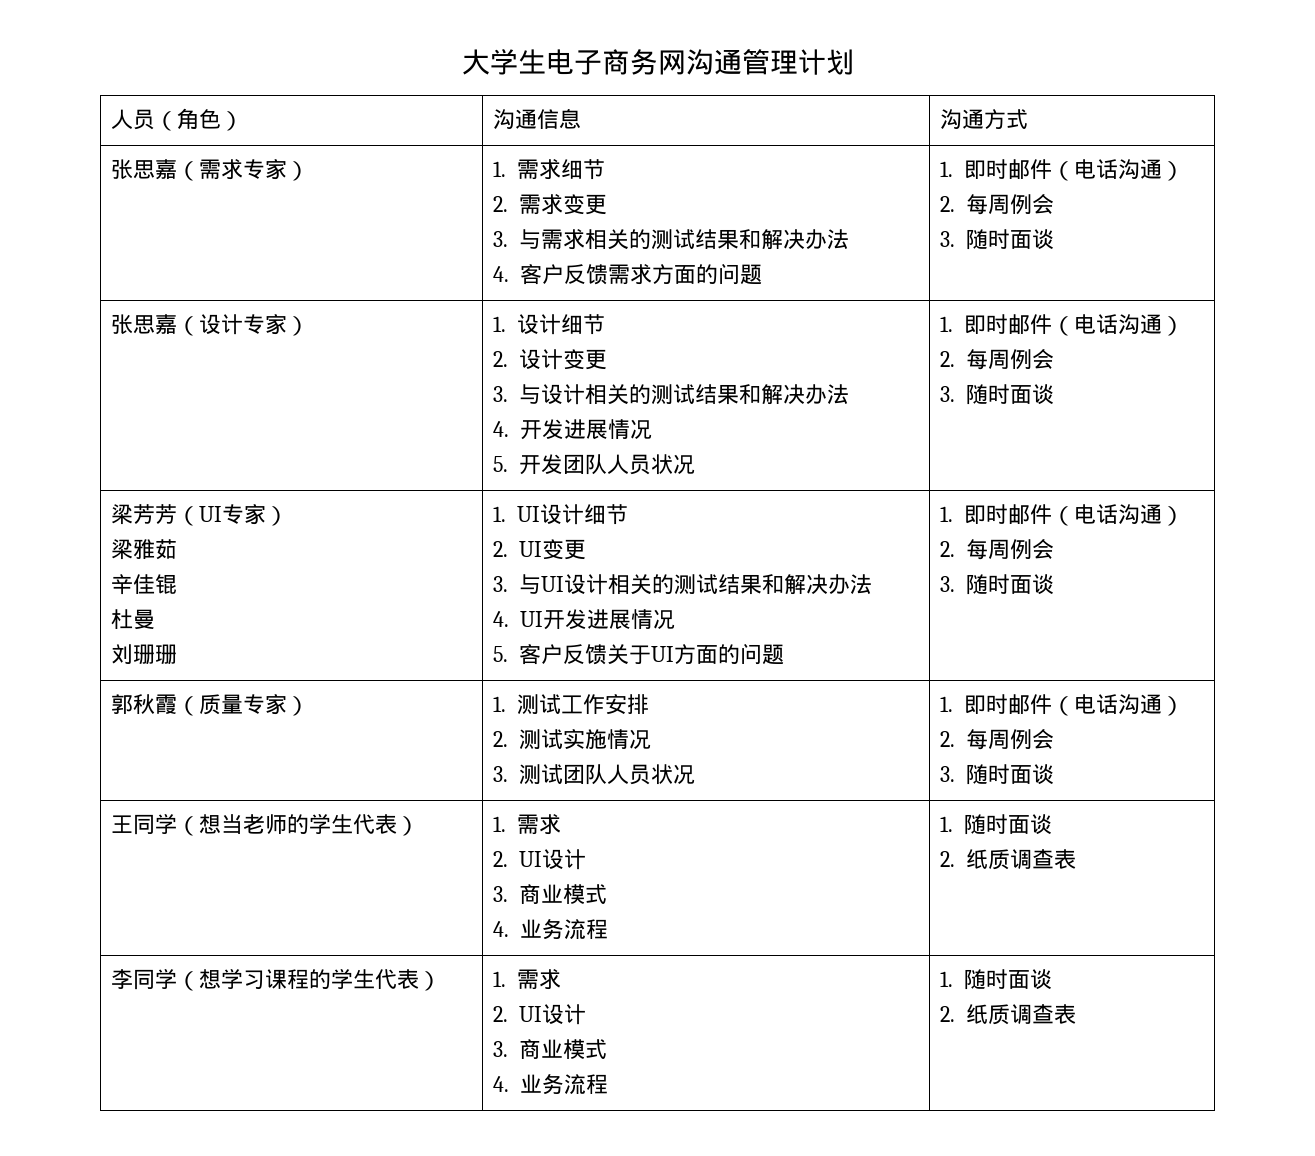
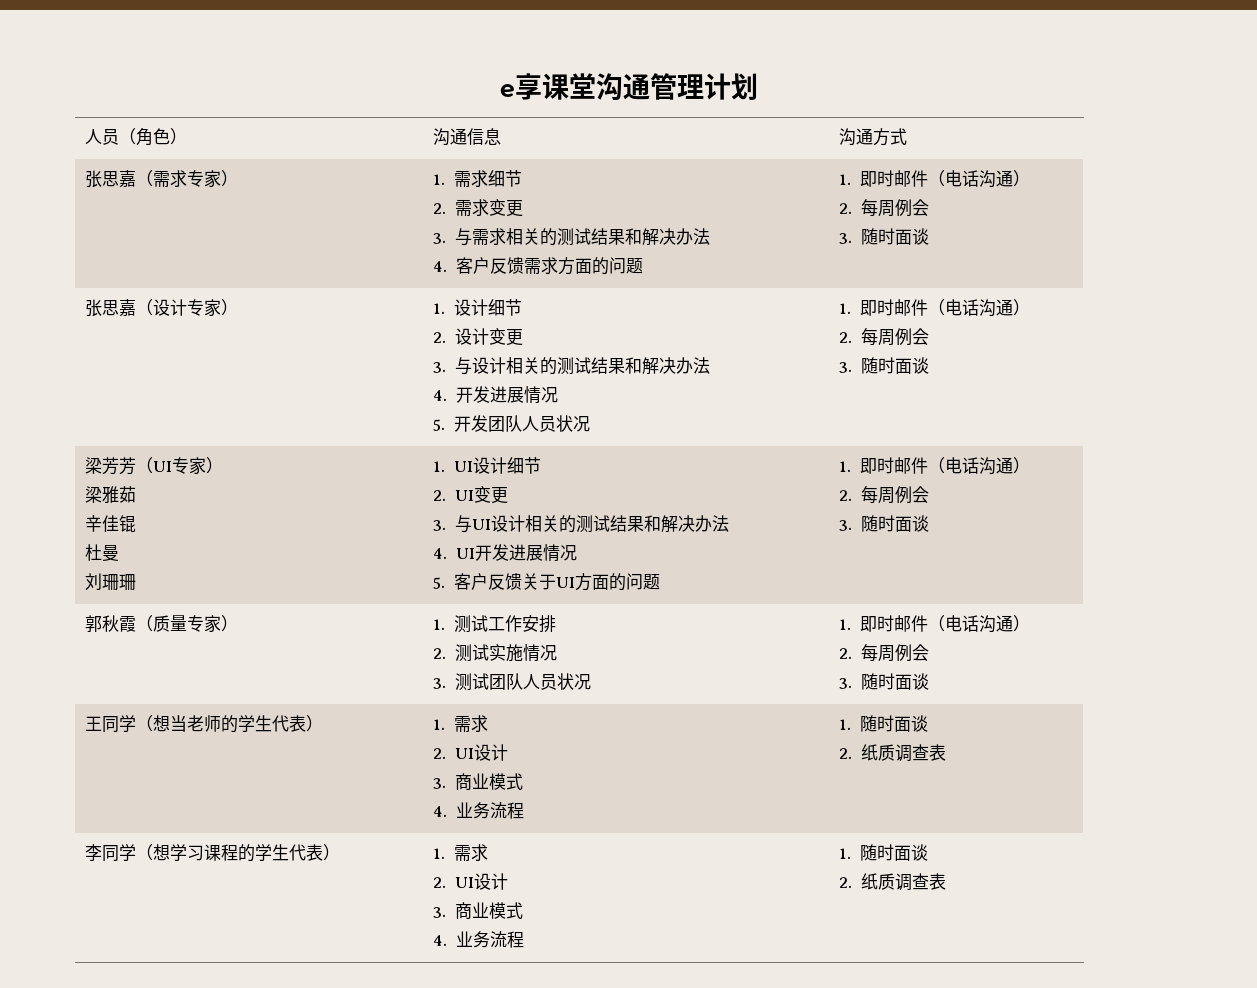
[461,49,686,75] 大学生电子商务网 -> [499,73,596,100] e享课堂

